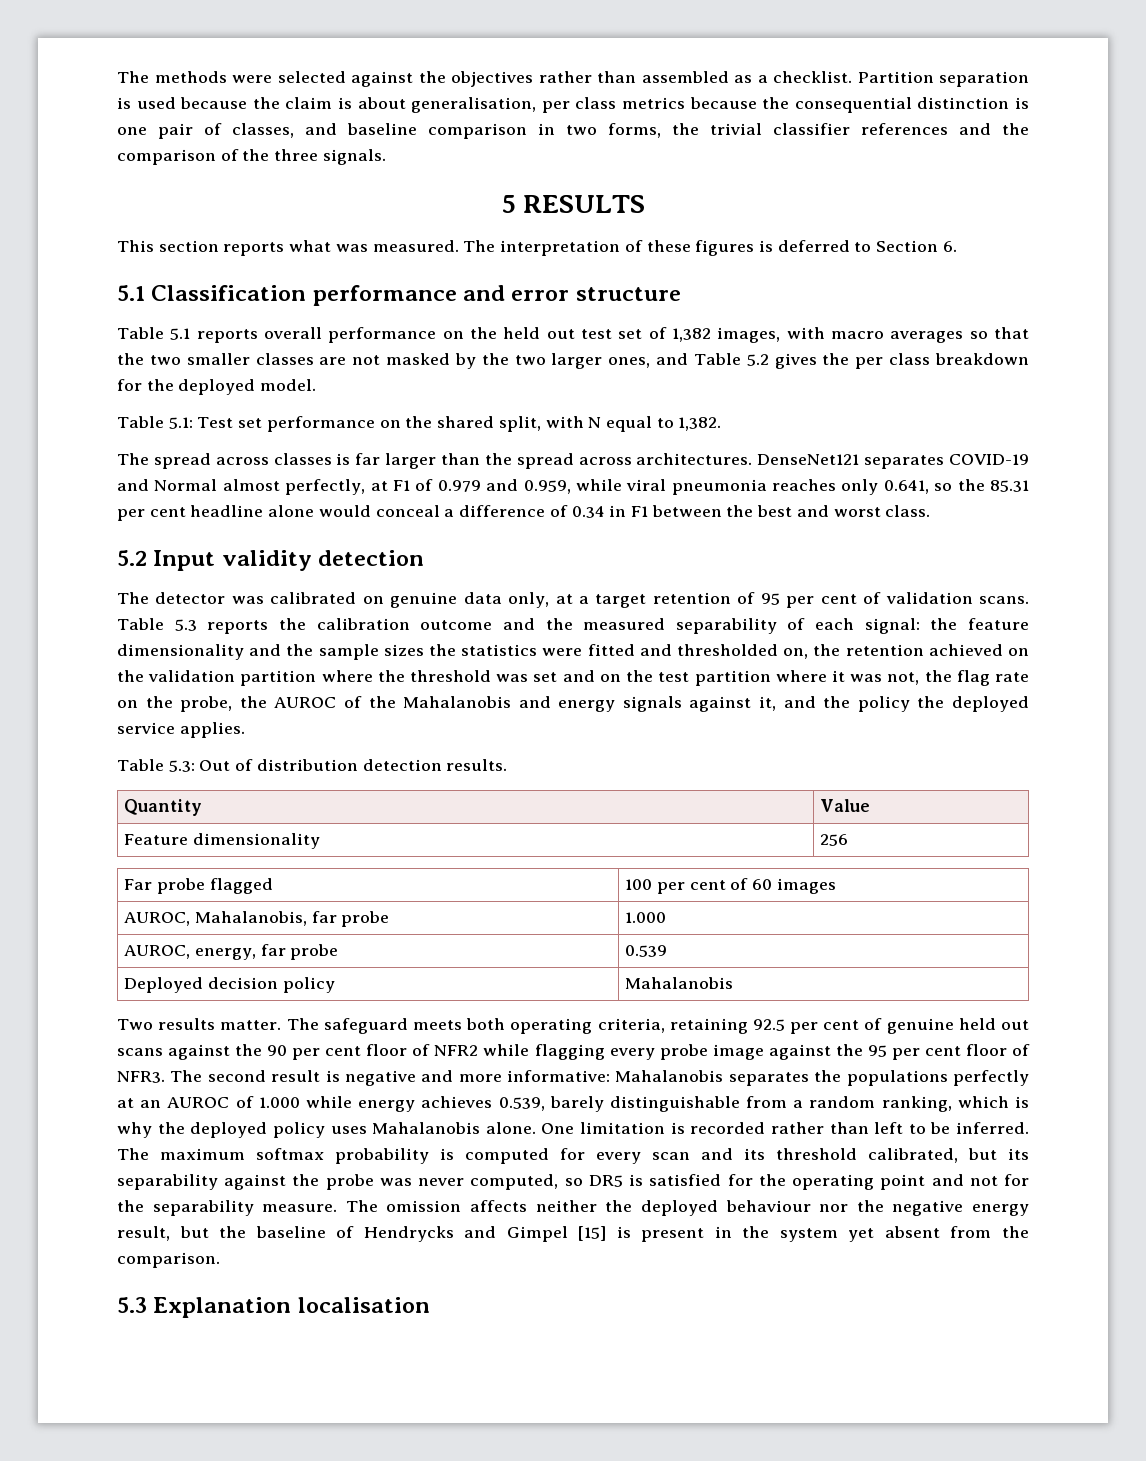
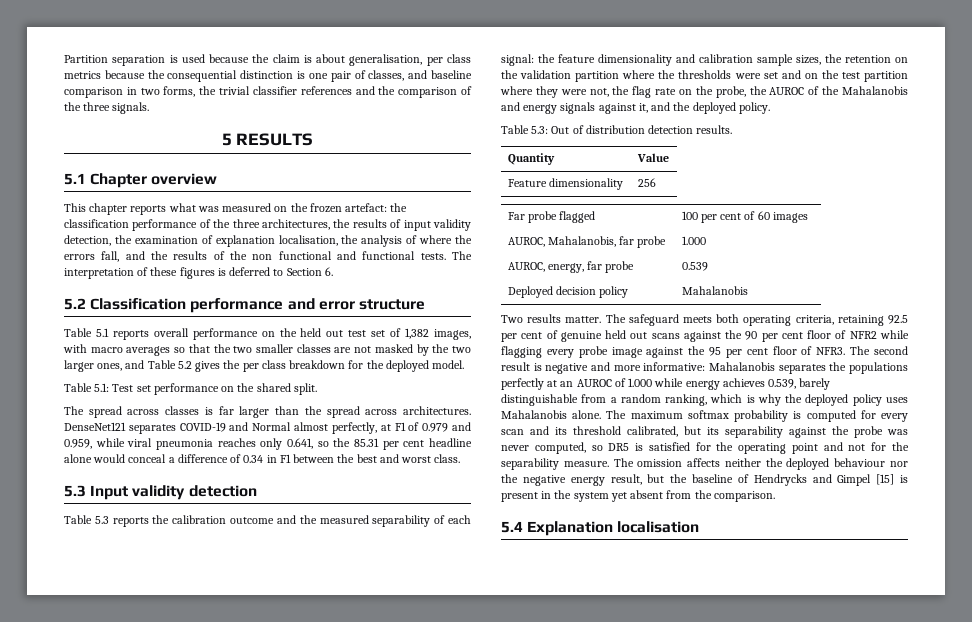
[117,71,852,87] The methods were selected against the objectives rather than assembled as a checklist. -> (64, 59) none
(646, 204) none -> [64,173,218,188] // 5.1 Chapter overview
[158,240,219,252] section -> [89,203,128,215] chapter
[372,240,459,252] measured. -> [222,203,408,213] [64,219,471,231] [64,235,472,247] [64,251,446,262] measured on the frozen artefact: the classification performance of the three architectures, the results of input validity detection, the examination of explanation localisation, the analysis of where the errors fall, and the results of the non functional and functional tests.
[117,285,145,301] 5.1 -> [64,298,86,310] 5.2
[498,416,722,432] split, with N equal to 1,382. -> [293,383,317,395] split.
[117,550,147,566] 5.2 -> [64,485,86,497] 5.3
[117,592,1030,608] The detector was calibrated on genuine data only, at a target retention of 95 per cent of validation scans. -> (257, 491) none
[286,644,809,660] the sample sizes the statistics were fitted and thresholded on, -> [699,54,821,66] calibration sample sizes,
[928,644,1003,656] achieved -> (891, 59) none
[410,670,529,682] threshold was -> [678,70,761,79] thresholds were
[831,670,883,682] it was -> [535,86,587,98] they were
[857,696,1029,712] [117,722,245,738] policy the deployed service applies. -> [692,102,770,114] deployed policy.
[541,1122,1029,1134] One limitation is recorded rather than left to be inferred. -> (602, 414) none
[117,1297,147,1313] 5.3 -> [501,521,523,533] 5.4

